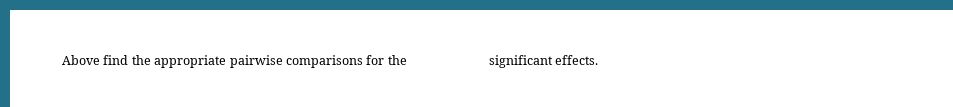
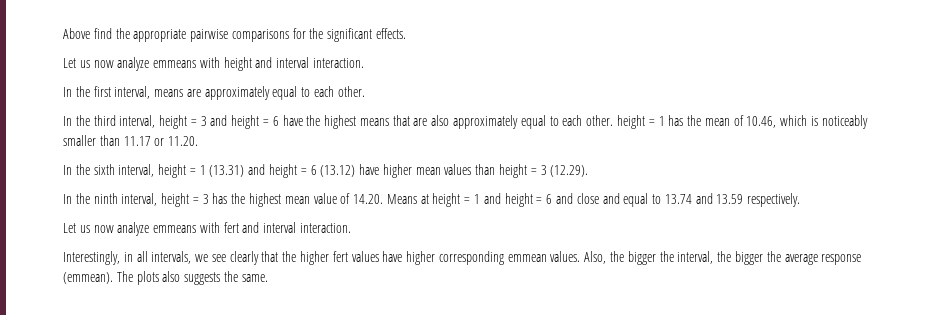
(599, 60) none -> [63,57,365,71] [63,86,365,100] [63,115,868,129] [63,135,199,146] [63,164,589,178] [63,193,801,207] [63,222,352,236] [63,251,862,265] [63,271,268,285] // Let us now analyze emmeans with height and interval interaction. // In the first interval, means are approximately equal to each other. // In the third interval, height = 3 and height = 6 have the highest means that are also approximately equal to each other. height = 1 has the mean of 10.46, which is noticeably smaller than 11.17 or 11.20. // In the sixth interval, height = 1 (13.31) and height = 6 (13.12) have higher mean values than height = 3 (12.29). // In the ninth interval, height = 3 has the highest mean value of 14.20. Means at height = 1 and height = 6 and close and equal to 13.74 and 13.59 respectively. // Let us now analyze emmeans with fert and interval interaction. // Interestingly, in all intervals, we see clearly that the higher fert values have higher corresponding emmean values. Also, the bigger the interval, the bigger the average response (emmean). The plots also suggests the same.

